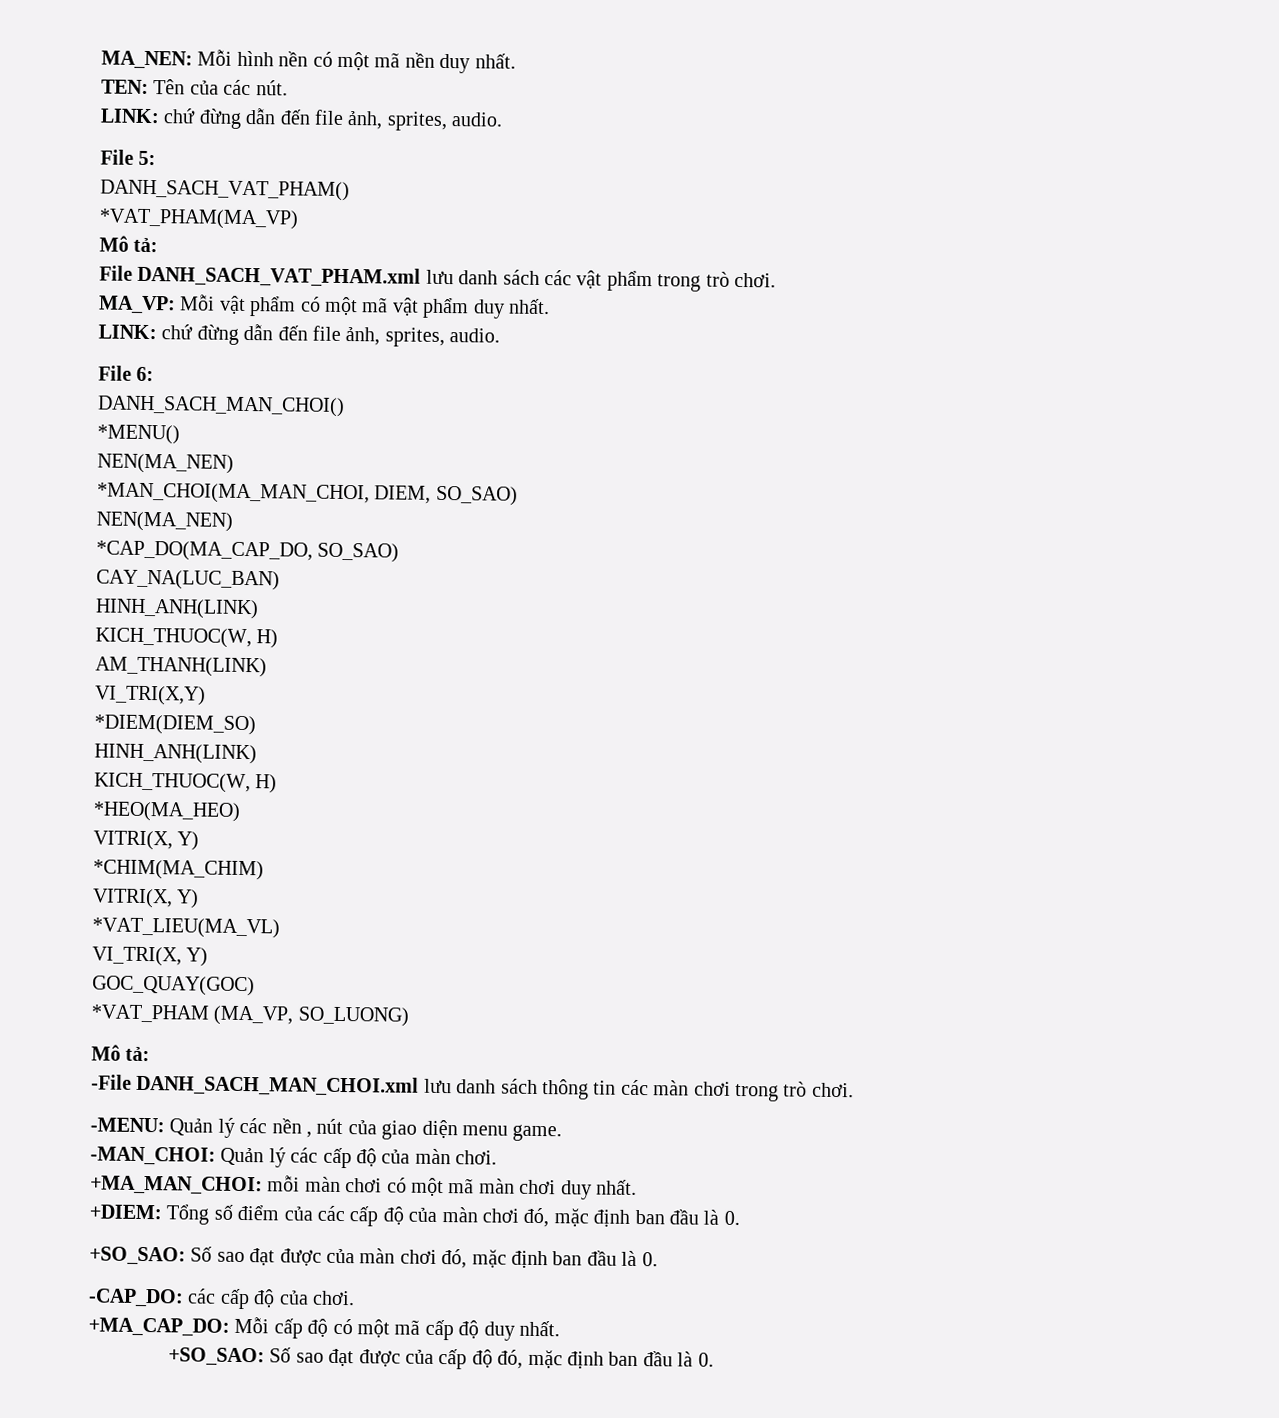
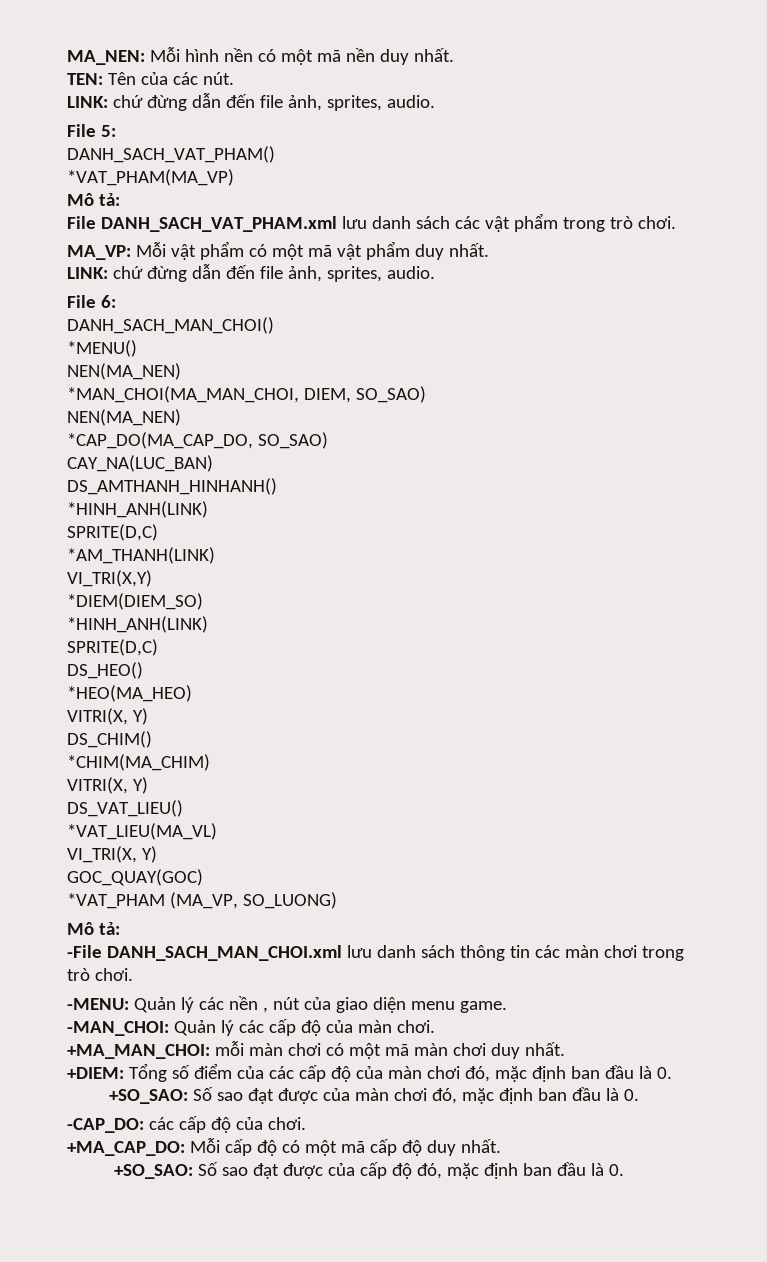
[95,598,259,620] [95,627,279,649] [95,656,267,678] HINH_ANH(LINK) // KICH_THUOC(W, H) // AM_THANH(LINK) -> [67,478,277,495] [67,501,208,518] [67,524,158,541] [67,547,215,564] DS_AMTHANH_HINHANH() // *HINH_ANH(LINK) // SPRITE(D,C) // *AM_THANH(LINK)
[94,743,257,765] [94,772,278,794] HINH_ANH(LINK) // KICH_THUOC(W, H) -> [67,616,208,633] [67,639,158,656] [67,662,143,679] *HINH_ANH(LINK) // SPRITE(D,C) // DS_HEO()
(200, 841) none -> [67,731,152,748] // DS_CHIM()
(200, 899) none -> [67,800,183,817] // DS_VAT_LIEU()

